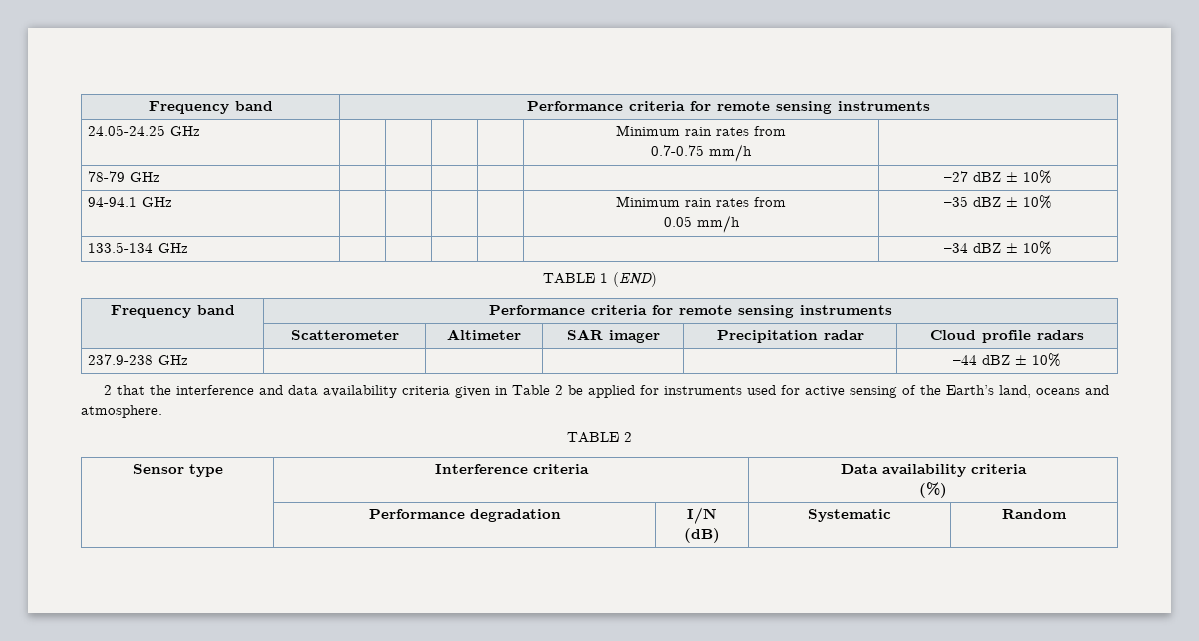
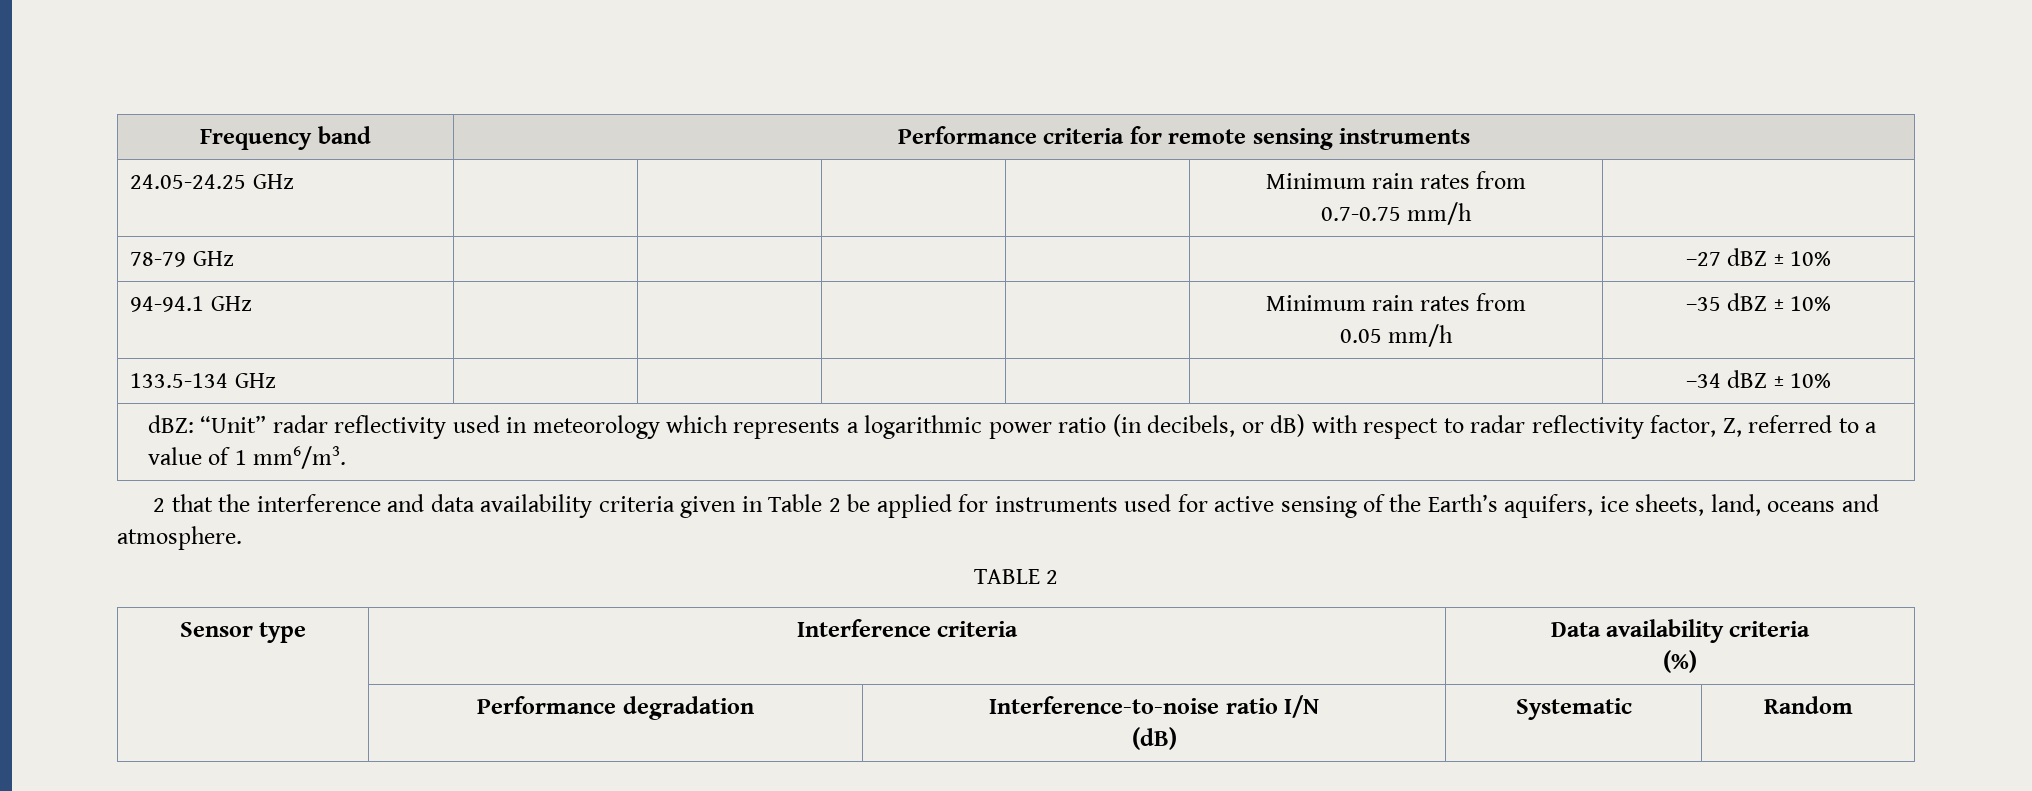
[542,272,657,287] [110,305,235,318] [489,305,892,318] [290,330,399,340] [447,329,521,340] [566,329,660,343] [716,330,864,343] [930,330,1084,343] [87,354,188,365] [953,353,1061,367] // TABLE 1 (END) // Frequency band | Performance criteria for remote sensing instruments // | Scatterometer | Altimeter | SAR imager | Precipitation radar | Cloud profile radars // 237.9-238 GHz | | | | | –44 dBZ ± 10% -> [147,414,1878,439] [147,446,347,469] // dBZ: “Unit” radar reflectivity used in meteorology which represents a logarithmic power ratio (in decibels, or dB) with respect to radar reflectivity factor, Z, referred to a value of 1 mm6/m3.
(995, 390) none -> [1504,494,1705,518] aquifers, ice sheets,
(561, 515) none -> [989,696,1278,714] Interference-to-noise ratio

